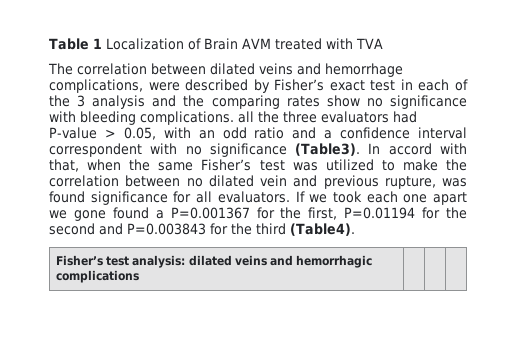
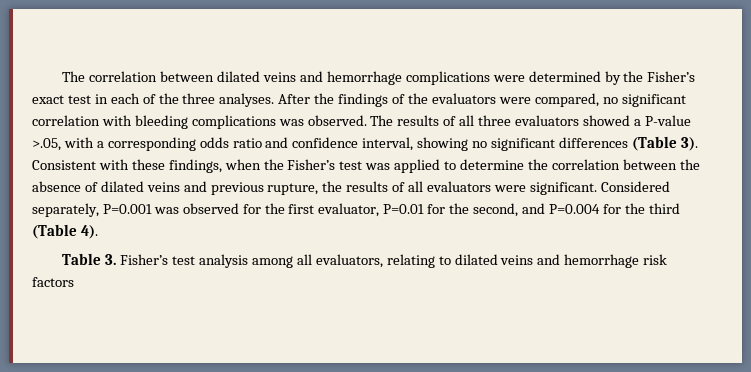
[49,38,383,50] Table 1 Localization of Brain AVM treated with TVA // -> (62, 76) none
[49,79,270,93] complications, were described by -> [405,71,644,85] complications were determined by the
[77,95,467,109] [49,111,417,125] [49,127,467,140] [49,143,467,157] [49,159,79,172] 3 analysis and the comparing rates show no significance with bleeding complications. all the three evaluators had P-value > 0.05, with an odd ratio and a confidence interval correspondent with no significance (Table3). In accord with that, -> [182,93,686,107] [32,115,691,129] [32,136,698,151] [32,159,222,173] three analyses. After the findings of the evaluators were compared, no significant correlation with bleeding complications was observed. The results of all three evaluators showed a P-value >.05, with a corresponding odds ratio and confidence interval, showing no significant differences (Table 3). Consistent with these findings,
[158,162,194,171] same -> (284, 164) none
[325,159,467,171] [49,175,467,189] [49,191,467,205] [49,207,467,221] [49,223,355,236] [55,255,373,268] [55,270,139,283] utilized to make the correlation between no dilated vein and previous rupture, was found significance for all evaluators. If we took each one apart we gone found a P=0.001367 for the first, P=0.01194 for the second and P=0.003843 for the third (Table4). // Fisher’s test analysis: dilated veins and hemorrhagic complications | | | -> [394,159,700,173] [32,181,670,195] [32,203,680,217] [32,224,98,239] [62,253,668,268] [32,277,74,287] applied to determine the correlation between the absence of dilated veins and previous rupture, the results of all evaluators were significant. Considered separately, P=0.001 was observed for the first evaluator, P=0.01 for the second, and P=0.004 for the third (Table 4). // Table 3. Fisher’s test analysis among all evaluators, relating to dilated veins and hemorrhage risk factors

